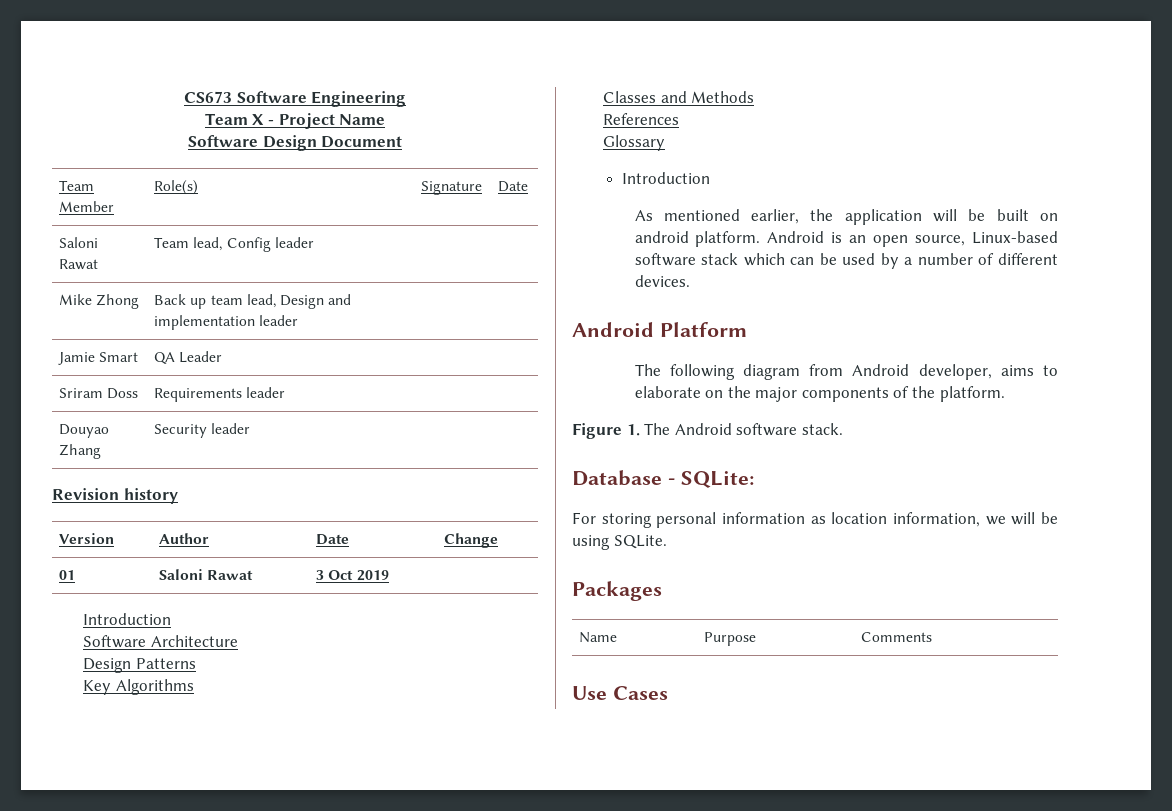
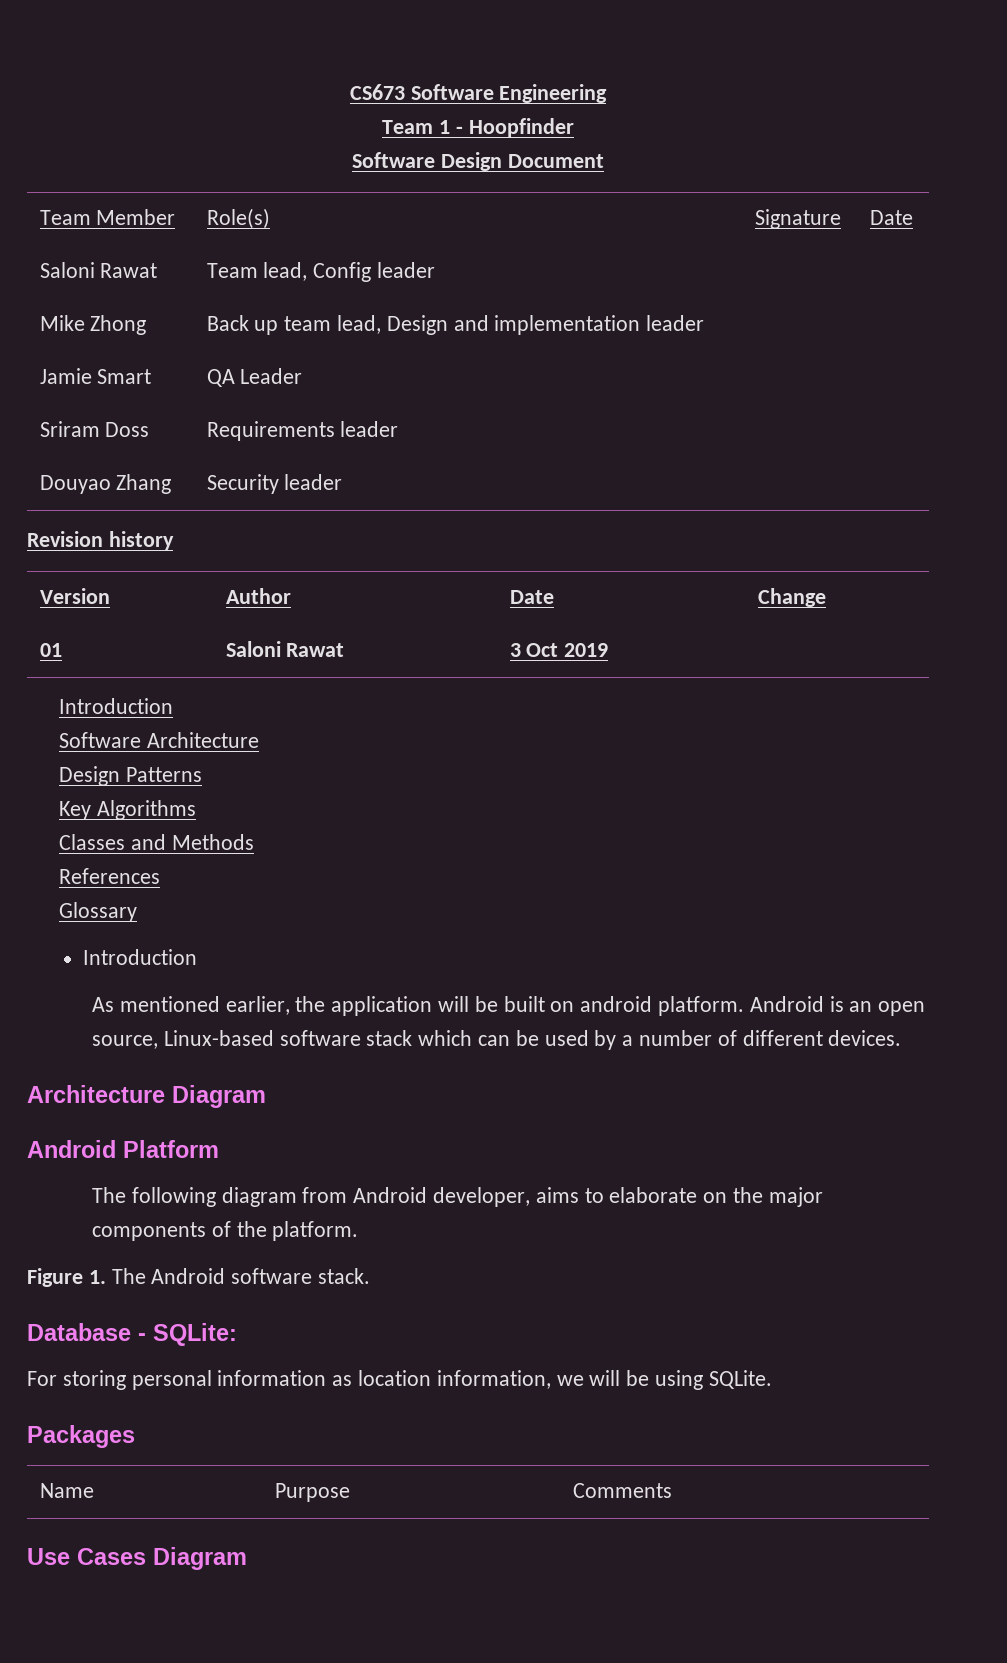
[252,113,386,129] X - Project Name -> [439,118,574,137] 1 - Hoopfinder
(690, 281) none -> [27,1085,266,1108] // Architecture Diagram
(668, 693) none -> [153,1547,247,1570] Diagram

